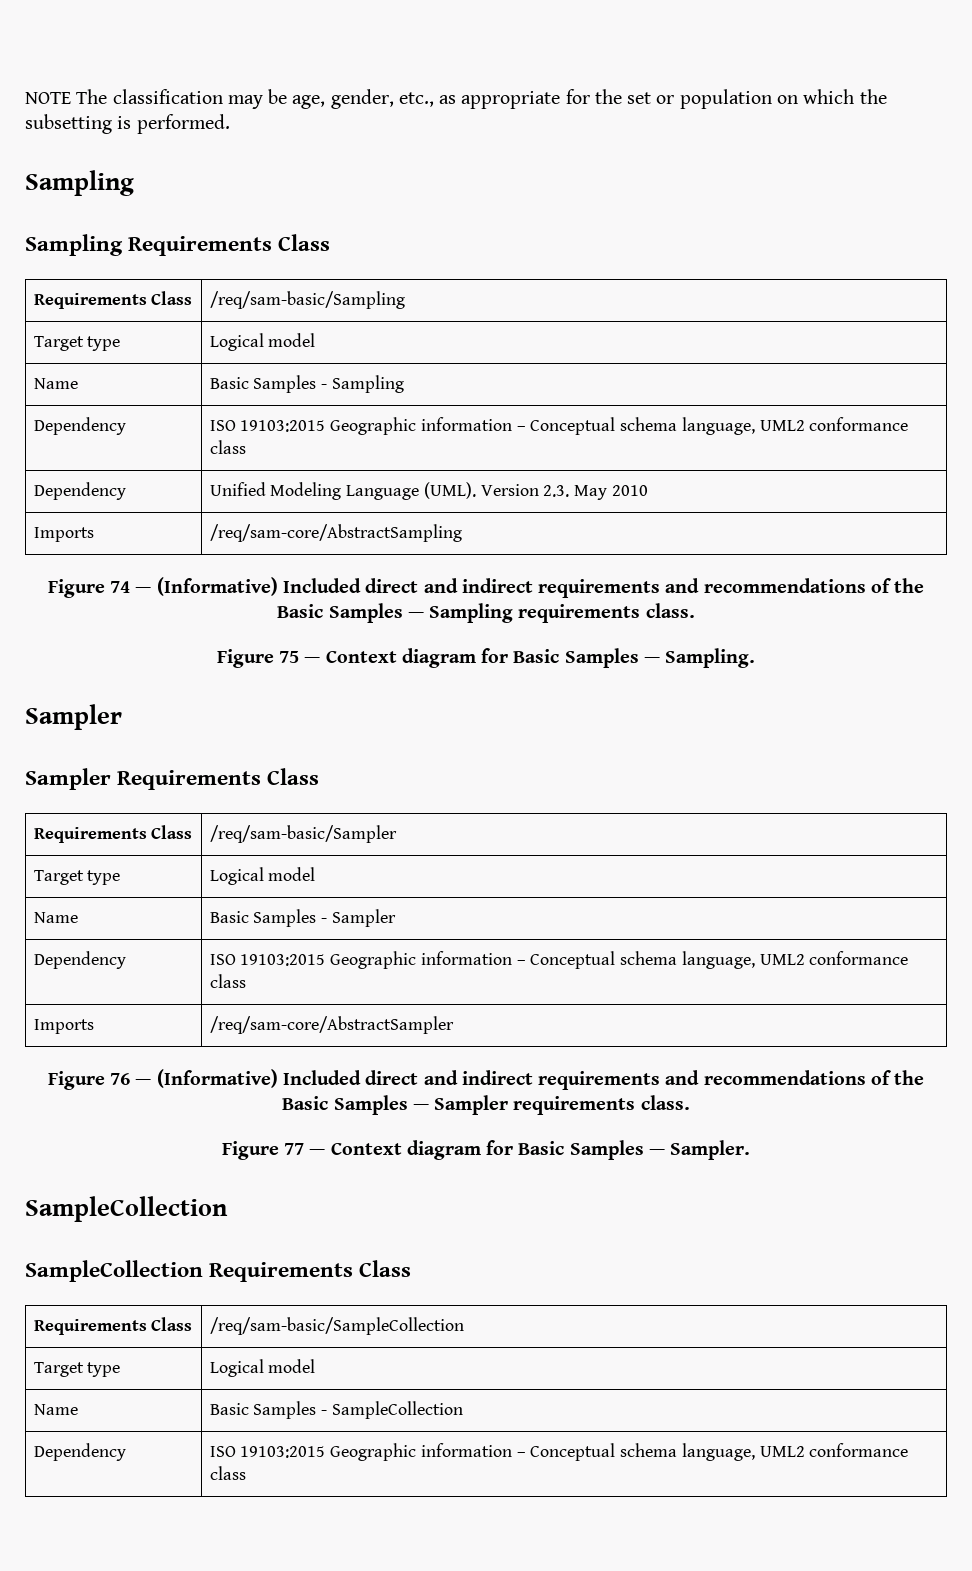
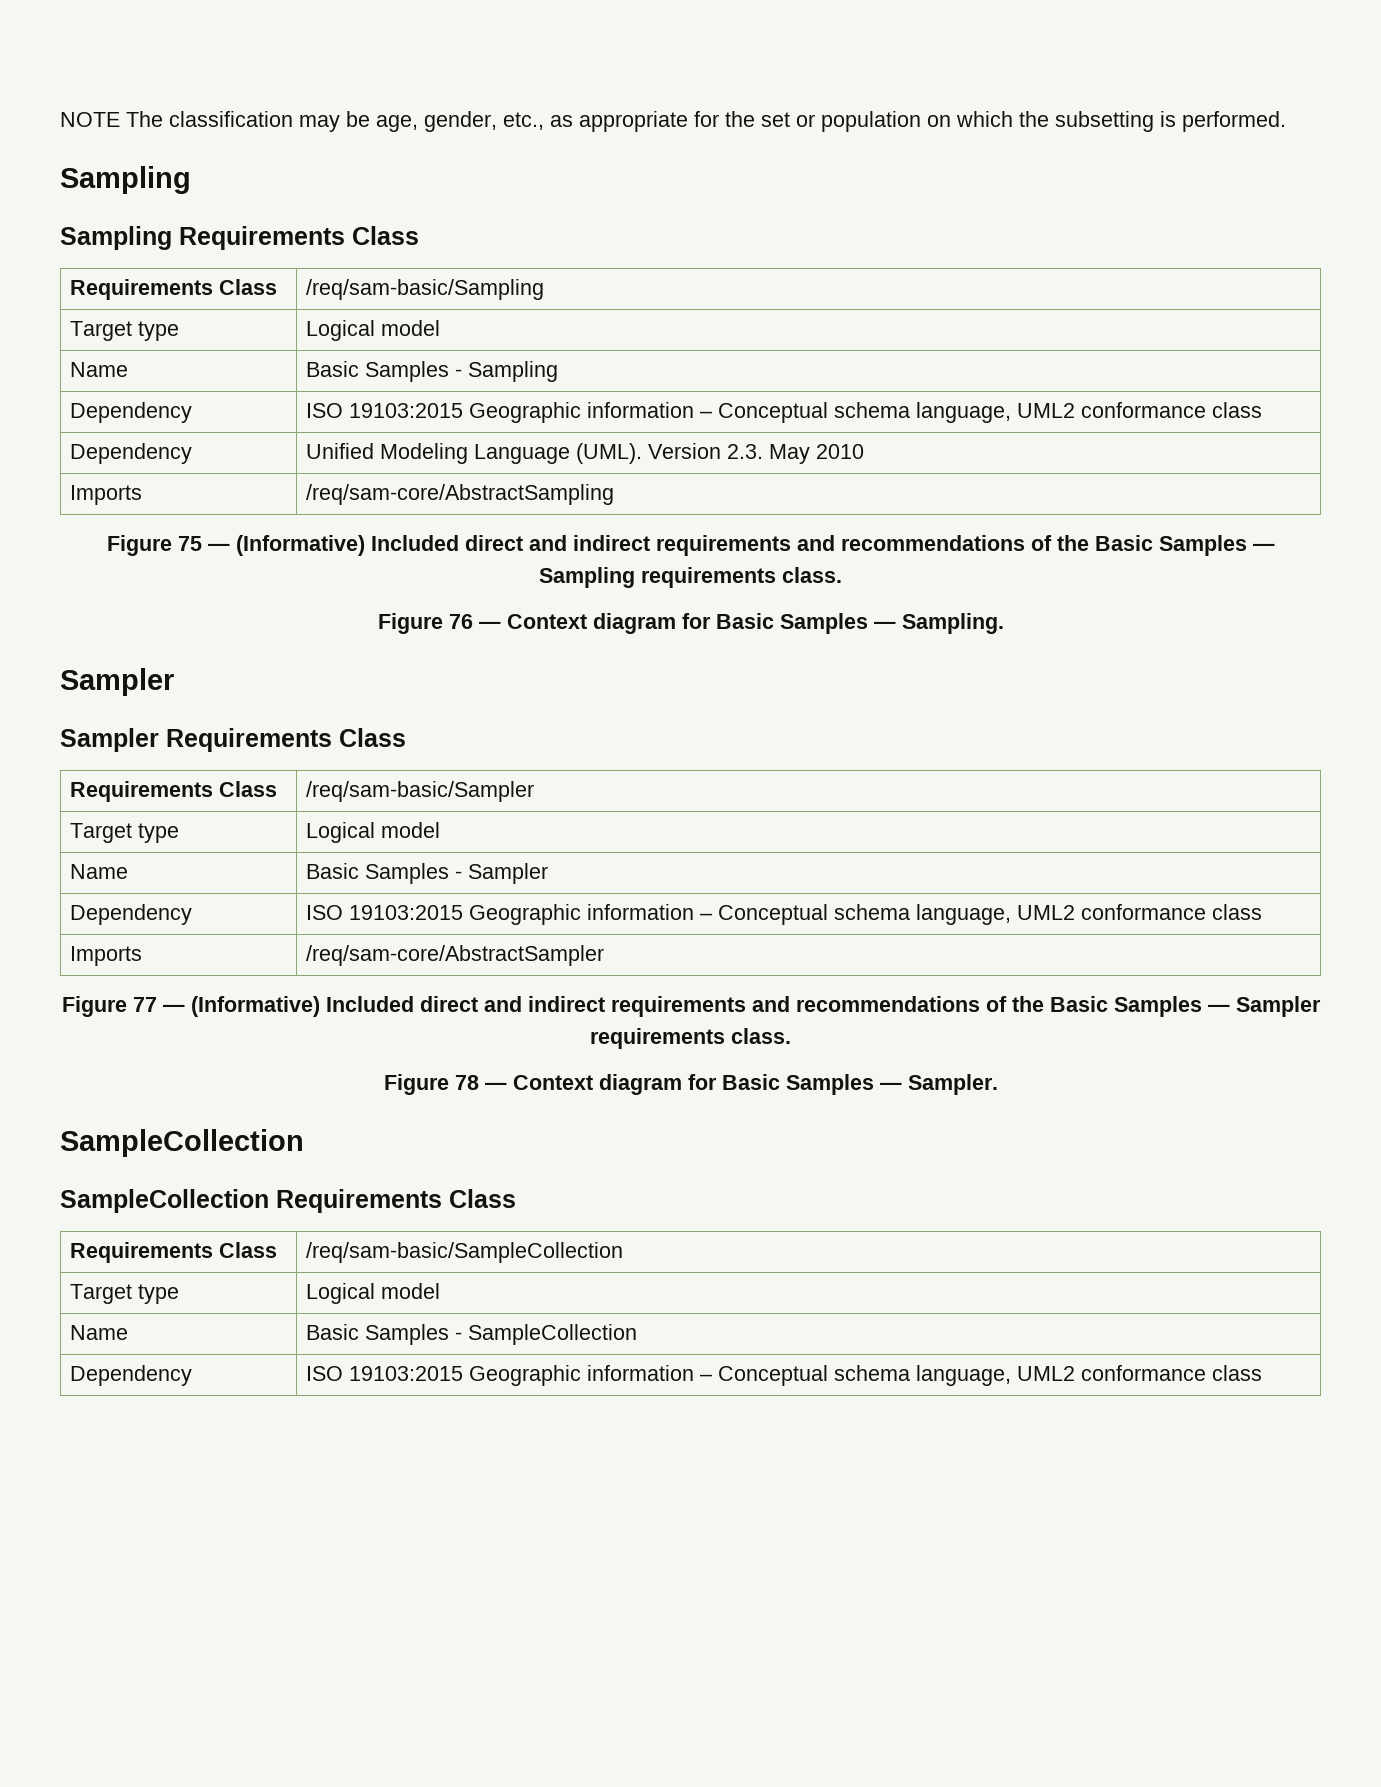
[110,581,131,593] 74 -> [177,536,202,551] 75
[279,651,300,663] 75 -> [448,614,473,629] 76
[110,1073,131,1085] 76 -> [132,997,157,1012] 77
[284,1143,305,1155] 77 -> [454,1075,479,1090] 78

